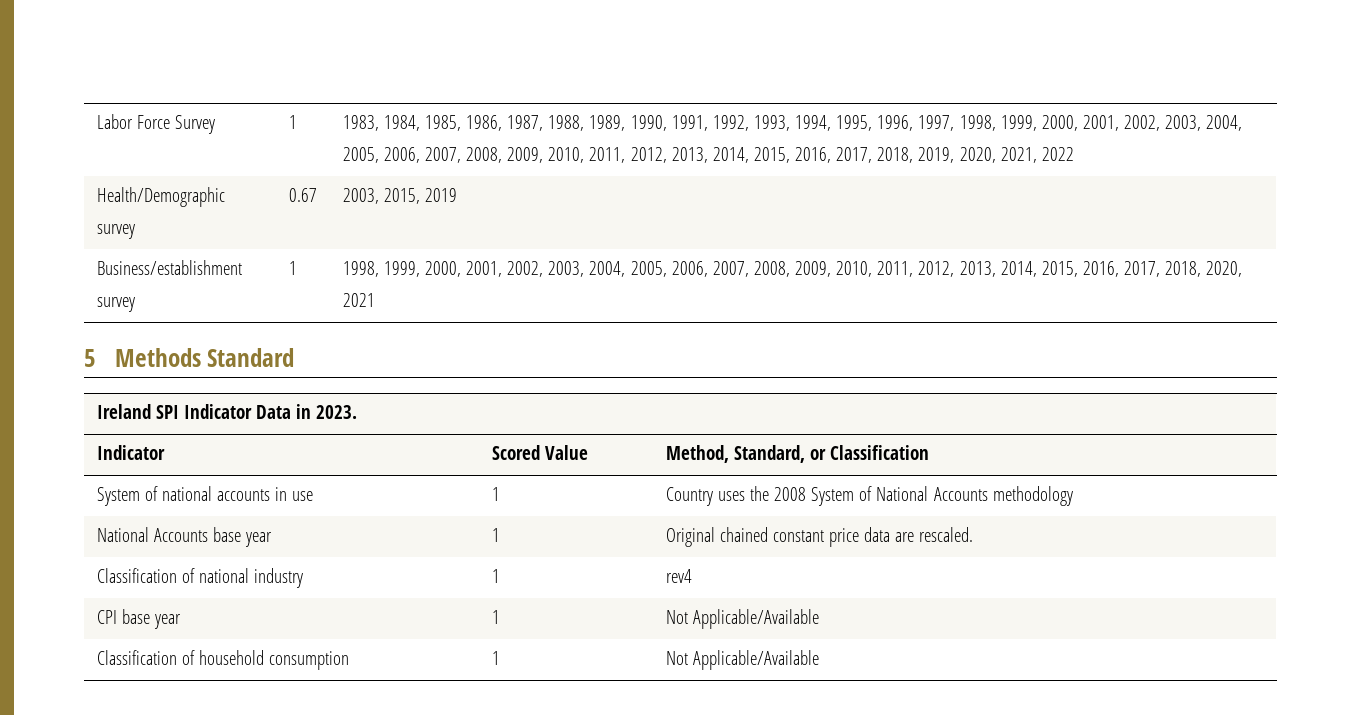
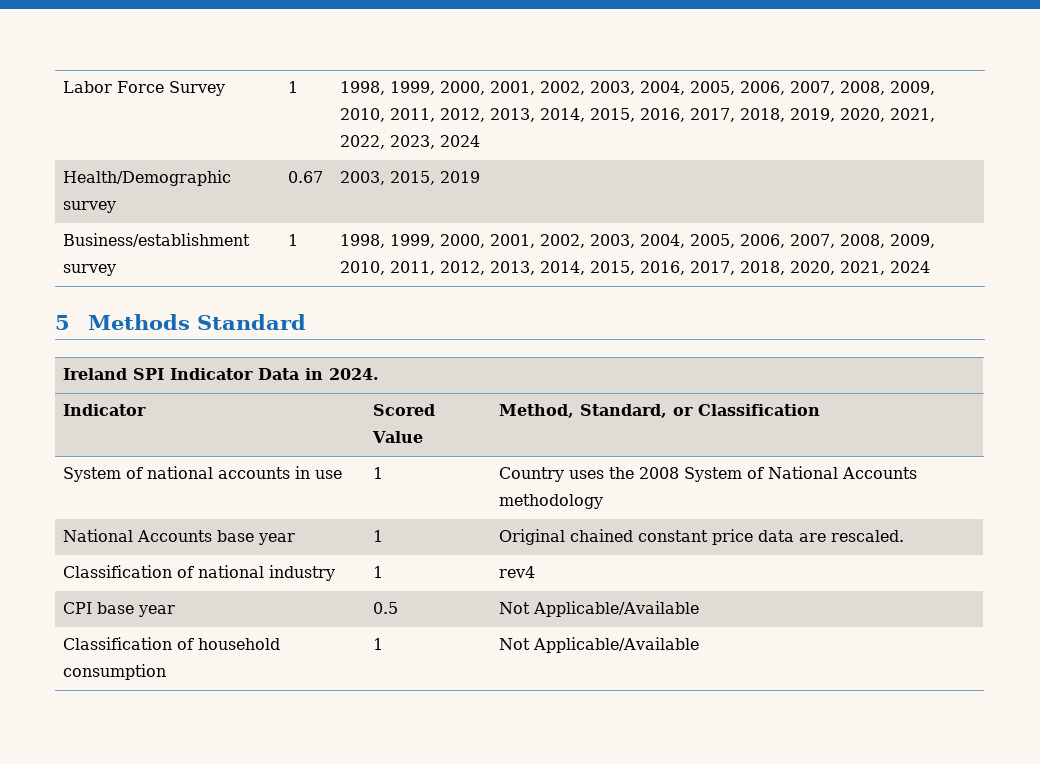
[342,115,955,131] 1983, 1984, 1985, 1986, 1987, 1988, 1989, 1990, 1991, 1992, 1993, 1994, 1995, 1996, 1997, -> (299, 87) none
[1041,147,1074,161] 2022 -> [340,135,481,149] 2022, 2023, 2024
[342,293,375,307] 2021 -> [840,261,931,275] 2021, 2024
[316,405,358,419] 2023. -> [329,368,380,380] 2024.
[491,610,500,624] 1 -> [373,602,399,614] 0.5

